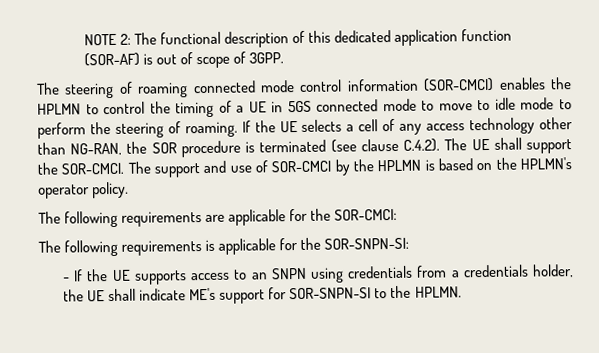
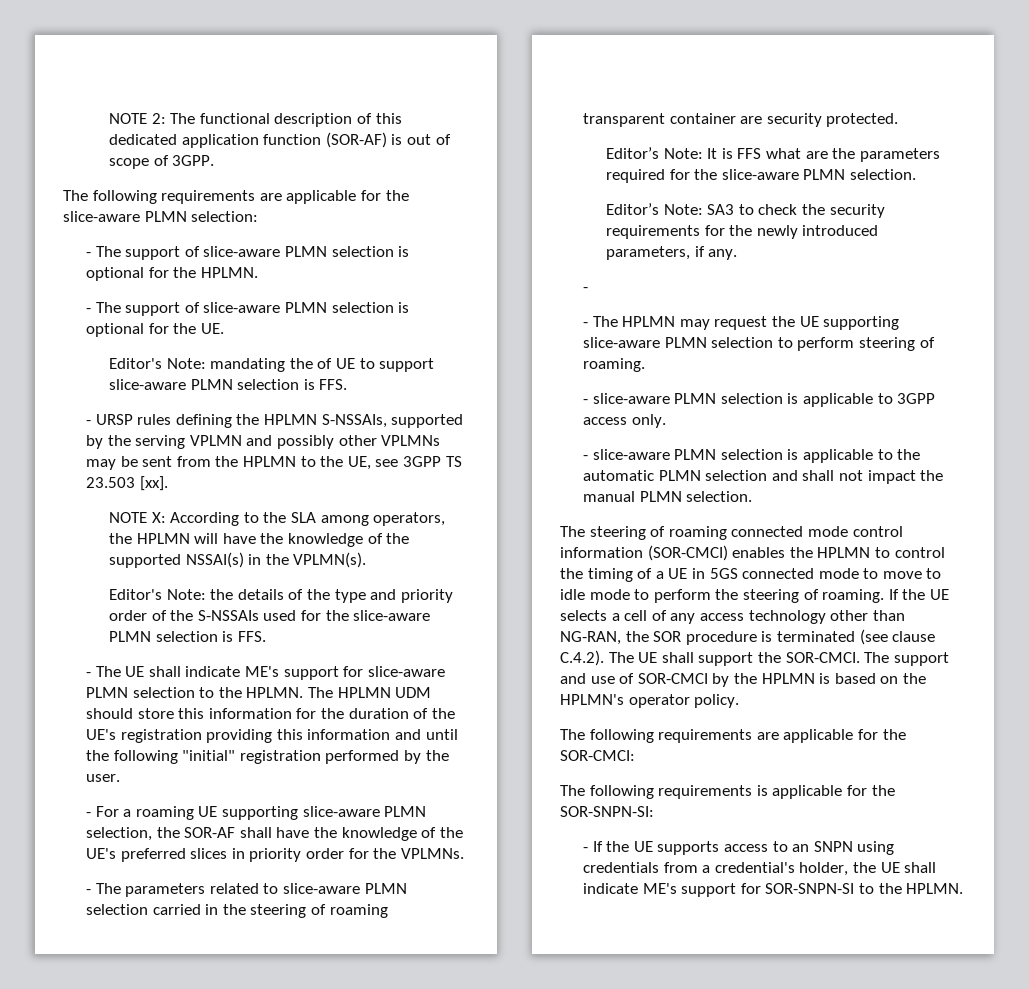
(285, 58) none -> [63,190,409,204] [63,211,259,222] [86,246,410,260] [86,267,258,281] [86,302,410,316] [86,323,224,337] [109,358,435,372] [109,379,348,390] [86,414,464,428] [86,435,441,449] [86,456,462,470] [86,476,168,491] [109,512,446,526] [109,533,410,547] [109,552,367,568] [109,589,453,603] [109,610,431,621] [109,631,266,642] [86,666,445,680] [86,687,432,698] [86,708,455,719] [86,729,458,743] [86,750,449,764] [86,774,121,782] [86,806,427,820] [86,827,463,841] [86,848,464,862] [86,883,407,897] [86,904,388,918] [583,113,899,127] [606,147,940,162] [606,169,916,183] [606,203,885,218] [606,225,879,239] [606,246,738,260] [583,287,589,292] [583,316,900,330] [583,337,935,351] [583,358,646,372] [583,393,936,407] [583,414,666,428] [583,449,921,463] [583,470,944,484] [583,491,753,502] // The following requirements are applicable for the slice-aware PLMN selection: // - The support of slice-aware PLMN selection is optional for the HPLMN. // - The support of slice-aware PLMN selection is optional for the UE. // Editor's Note: mandating the of UE to support slice-aware PLMN selection is FFS. // - URSP rules defining the HPLMN S-NSSAIs, supported by the serving VPLMN and possibly other VPLMNs may be sent from the HPLMN to the UE, see 3GPP TS 23.503 [xx]. // NOTE X: According to the SLA among operators, the HPLMN will have the knowledge of the supported NSSAI(s) in the VPLMN(s). // Editor's Note: the details of the type and priority order of the S-NSSAIs used for the slice-aware PLMN selection is FFS. // - The UE shall indicate ME's support for slice-aware PLMN selection to the HPLMN. The HPLMN UDM should store this information for the duration of the UE's registration providing this information and until the following "initial" registration performed by the user. // - For a roaming UE supporting slice-aware PLMN selection, the SOR-AF shall have the knowledge of the UE's preferred slices in priority order for the VPLMNs. // - The parameters related to slice-aware PLMN selection carried in the steering of roaming transparent container are security protected. // Editor’s Note: It is FFS what are the parameters required for the slice-aware PLMN selection. // Editor’s Note: SA3 to check the security requirements for the newly introduced parameters, if any. // - // - The HPLMN may request the UE supporting slice-aware PLMN selection to perform steering of roaming. // - slice-aware PLMN selection is applicable to 3GPP access only. // - slice-aware PLMN selection is applicable to the automatic PLMN selection and shall not impact the manual PLMN selection.
[462,264,529,278] credentials -> [714,862,795,873] credential's

